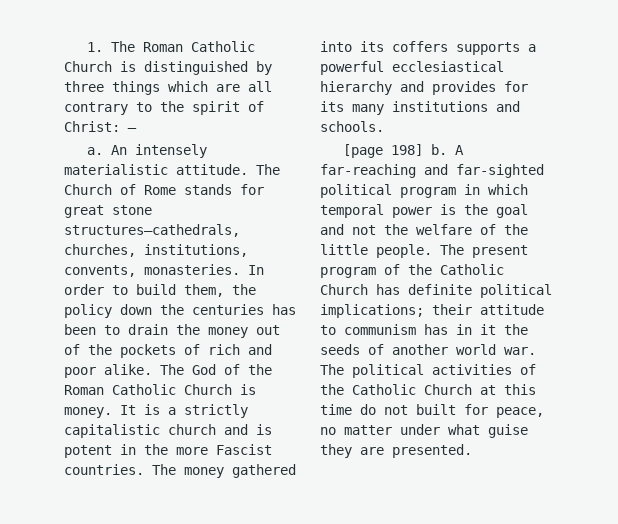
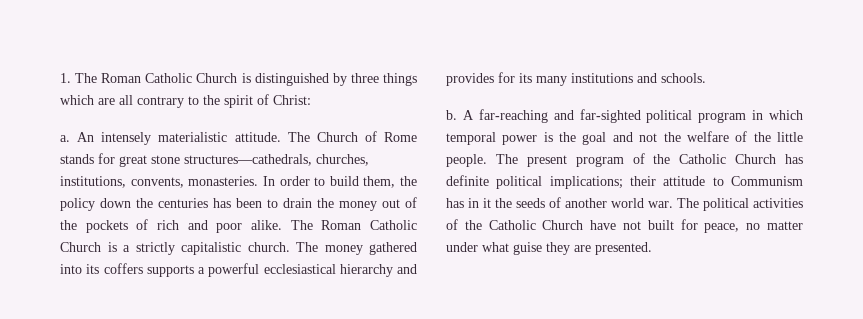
[127,128,137,132] — -> (311, 100) none
[192,364,272,375] [64,384,256,395] [64,404,248,418] [64,424,272,438] [64,444,272,458] [64,464,144,475] God of the Roman Catholic Church is money. It is a strictly capitalistic church and is potent in the more Fascist countries. -> [321,220,417,230] [60,242,290,255] Roman Catholic Church is a strictly capitalistic church.
[342,144,423,158] [page 198] -> (706, 78) none
[344,324,416,335] communism -> [731,176,803,186] Communism
[480,384,536,395] [320,404,376,415] at this time do -> [590,220,617,230] have

